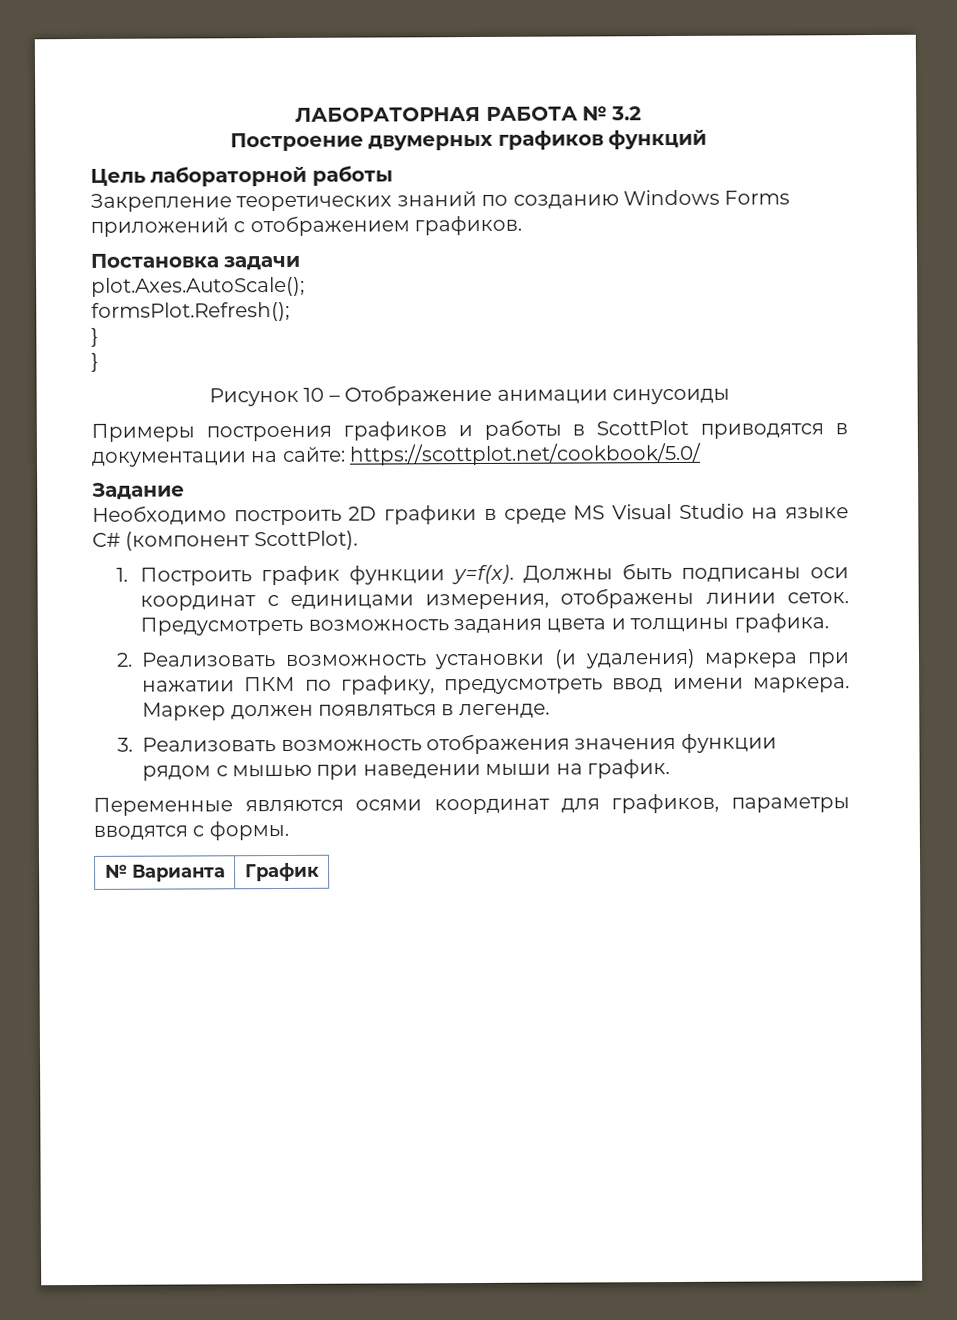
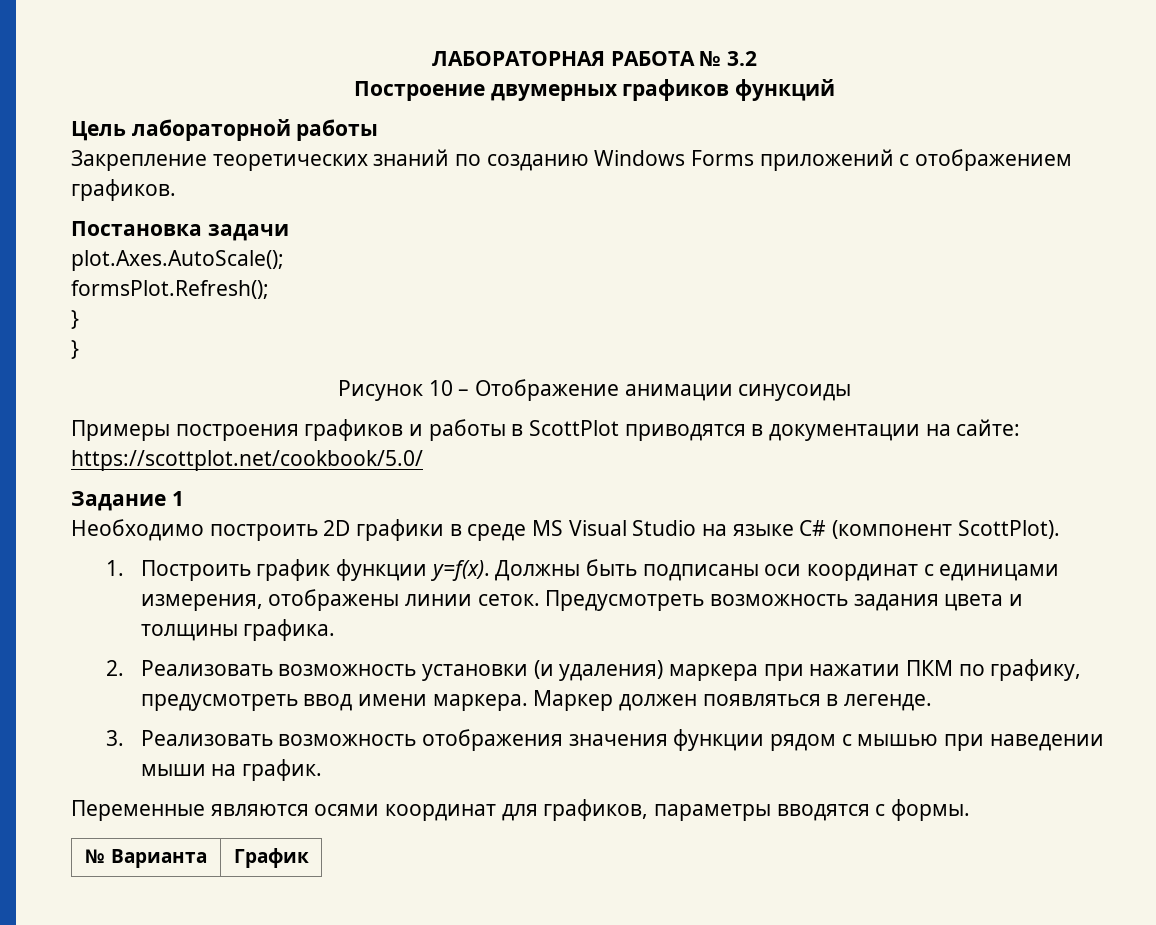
(185, 491) none -> [171,491,184,506] 1

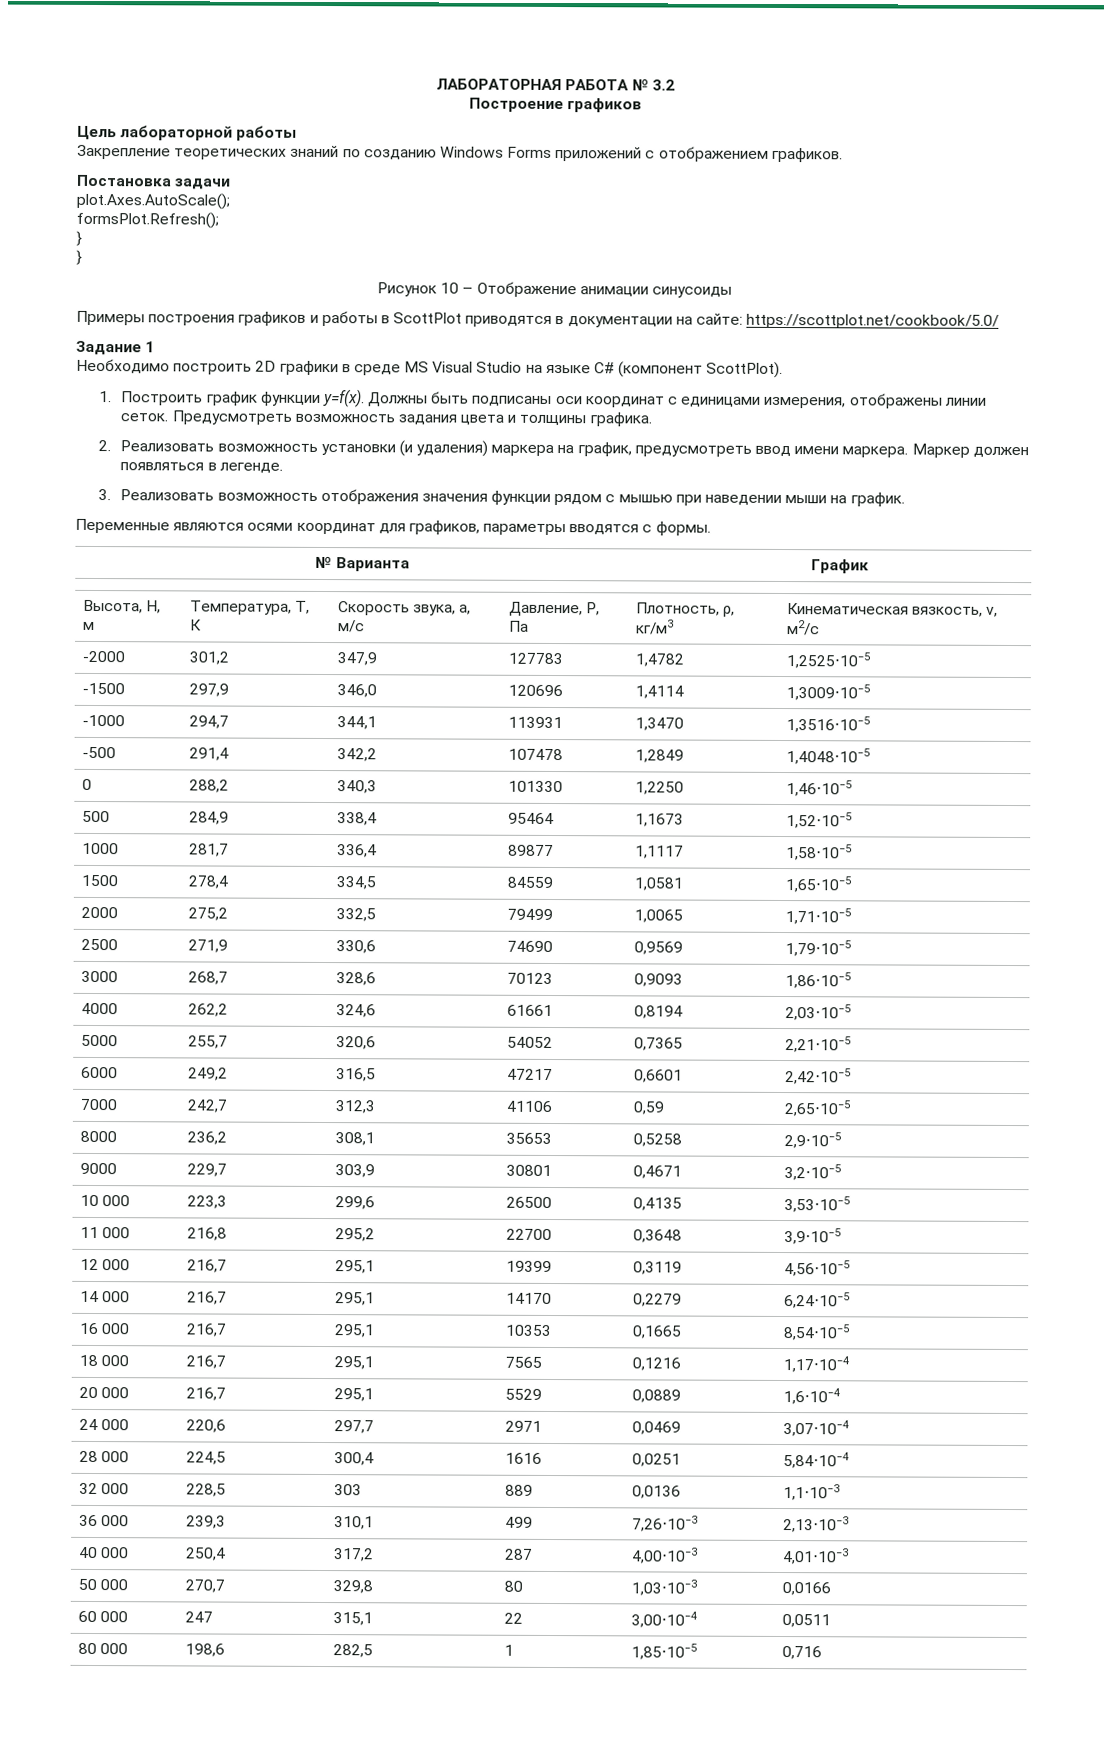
[490,79,836,101] двумерных графиков функций -> [567,98,643,113] графиков
[763,659,1082,681] при нажатии ПКМ по графику, -> [557,442,632,457] на график,
(309, 858) none -> [82,599,162,614] [82,621,95,630] [189,600,311,615] [189,619,202,631] [337,601,472,616] [337,620,365,633] [508,601,601,617] [508,620,529,632] [635,602,736,617] [635,619,674,635] [786,603,999,617] [786,620,820,636] [81,650,125,663] [188,651,229,665] [336,652,377,666] [507,652,563,665] [634,653,684,667] [785,652,870,669] [81,682,125,695] [188,683,229,697] [336,684,377,698] [507,684,563,697] [634,685,684,699] [785,684,870,701] [81,714,125,727] [188,715,229,729] [336,716,377,730] [507,716,563,729] [634,717,684,731] [785,716,870,733] [81,746,116,759] [188,747,229,761] [336,748,377,762] [507,748,563,761] [634,749,684,763] [785,748,870,765] [81,778,92,790] [188,779,229,793] [336,780,377,794] [507,780,563,793] [634,781,684,795] [785,780,852,797] [81,810,110,823] [188,811,229,825] [336,812,377,826] [507,812,554,825] [634,813,684,827] [785,812,852,829] [81,842,119,855] [188,843,229,857] [336,844,377,858] [507,844,554,857] [634,845,684,859] [785,844,852,861] [80,874,118,887] [187,875,228,889] [335,876,376,890] [506,876,553,889] [633,877,683,891] [784,876,851,893] [80,906,118,919] [187,907,228,921] [335,908,376,922] [506,908,553,921] [633,909,683,923] [784,908,851,925] [80,938,118,951] [187,939,228,953] [335,940,376,954] [506,940,553,953] [633,941,683,955] [784,940,851,957] [80,970,118,983] [187,971,228,985] [335,972,376,986] [506,972,553,985] [633,973,683,987] [784,972,851,989] [80,1002,118,1015] [187,1003,228,1017] [335,1004,376,1018] [506,1004,553,1017] [633,1005,683,1019] [784,1004,851,1021] [80,1034,118,1047] [187,1035,228,1049] [335,1036,376,1050] [506,1036,553,1049] [633,1037,683,1051] [784,1036,851,1053] [80,1066,118,1079] [187,1067,228,1081] [335,1068,376,1082] [506,1068,553,1081] [633,1069,683,1083] [784,1068,851,1085] [79,1098,118,1111] [186,1099,227,1113] [334,1100,375,1114] [505,1100,552,1113] [632,1101,664,1115] [783,1100,851,1117] [79,1130,117,1143] [186,1131,227,1145] [334,1132,375,1146] [505,1132,552,1145] [632,1133,682,1147] [783,1132,841,1149] [79,1162,117,1175] [186,1163,227,1177] [334,1164,375,1178] [505,1164,552,1177] [632,1165,682,1179] [783,1164,841,1181] [79,1194,131,1207] [186,1195,227,1209] [334,1196,375,1210] [505,1196,552,1209] [632,1197,682,1211] [783,1196,850,1213] [79,1226,131,1239] [186,1227,227,1241] [334,1228,375,1242] [505,1228,552,1241] [632,1229,682,1243] [783,1228,841,1245] [79,1258,131,1271] [186,1259,227,1273] [334,1260,375,1274] [505,1260,552,1273] [632,1261,682,1275] [783,1260,850,1277] [79,1290,131,1303] [186,1291,227,1305] [334,1292,375,1306] [505,1292,552,1305] [632,1293,682,1307] [783,1292,850,1309] [78,1322,131,1335] [185,1323,227,1337] [333,1324,375,1338] [504,1324,552,1336] [631,1325,682,1339] [782,1324,850,1341] [78,1354,130,1367] [185,1355,226,1369] [333,1356,374,1370] [504,1356,542,1368] [631,1357,681,1371] [782,1356,850,1373] [78,1386,130,1399] [185,1387,226,1401] [333,1388,374,1402] [504,1388,542,1400] [631,1389,681,1403] [782,1388,841,1405] [78,1418,130,1431] [185,1419,226,1433] [333,1420,374,1434] [504,1420,542,1432] [631,1421,681,1435] [782,1420,850,1437] [78,1450,130,1463] [185,1451,226,1465] [333,1452,374,1466] [504,1452,542,1464] [631,1453,681,1467] [782,1452,850,1469] [78,1482,130,1495] [185,1483,226,1497] [333,1484,362,1496] [504,1484,533,1496] [631,1485,681,1499] [782,1484,840,1501] [78,1514,130,1527] [185,1515,226,1529] [333,1516,374,1530] [504,1516,533,1528] [631,1515,698,1532] [782,1516,849,1533] [77,1546,130,1559] [184,1547,226,1561] [332,1548,374,1562] [503,1548,533,1560] [630,1547,698,1564] [781,1548,849,1565] [77,1578,129,1591] [184,1579,225,1593] [332,1580,373,1594] [503,1580,523,1592] [630,1579,697,1596] [781,1582,831,1596] [77,1610,129,1623] [184,1611,213,1623] [332,1612,373,1626] [503,1612,523,1624] [630,1611,698,1628] [781,1614,831,1628] [77,1642,129,1655] [184,1643,225,1657] [332,1644,373,1658] [503,1644,514,1656] [630,1643,697,1660] [781,1646,822,1660] // Высота, H, м | Температура, T, К | Скорость звука, a, м/с | Давление, P, Па | Плотность, ρ, кг/м3 | Кинематическая вязкость, ν, м2/с // -2000 | 301,2 | 347,9 | 127783 | 1,4782 | 1,2525⋅10−5 // -1500 | 297,9 | 346,0 | 120696 | 1,4114 | 1,3009⋅10−5 // -1000 | 294,7 | 344,1 | 113931 | 1,3470 | 1,3516⋅10−5 // -500 | 291,4 | 342,2 | 107478 | 1,2849 | 1,4048⋅10−5 // 0 | 288,2 | 340,3 | 101330 | 1,2250 | 1,46⋅10−5 // 500 | 284,9 | 338,4 | 95464 | 1,1673 | 1,52⋅10−5 // 1000 | 281,7 | 336,4 | 89877 | 1,1117 | 1,58⋅10−5 // 1500 | 278,4 | 334,5 | 84559 | 1,0581 | 1,65⋅10−5 // 2000 | 275,2 | 332,5 | 79499 | 1,0065 | 1,71⋅10−5 // 2500 | 271,9 | 330,6 | 74690 | 0,9569 | 1,79⋅10−5 // 3000 | 268,7 | 328,6 | 70123 | 0,9093 | 1,86⋅10−5 // 4000 | 262,2 | 324,6 | 61661 | 0,8194 | 2,03⋅10−5 // 5000 | 255,7 | 320,6 | 54052 | 0,7365 | 2,21⋅10−5 // 6000 | 249,2 | 316,5 | 47217 | 0,6601 | 2,42⋅10−5 // 7000 | 242,7 | 312,3 | 41106 | 0,59 | 2,65⋅10−5 // 8000 | 236,2 | 308,1 | 35653 | 0,5258 | 2,9⋅10−5 // 9000 | 229,7 | 303,9 | 30801 | 0,4671 | 3,2⋅10−5 // 10 000 | 223,3 | 299,6 | 26500 | 0,4135 | 3,53⋅10−5 // 11 000 | 216,8 | 295,2 | 22700 | 0,3648 | 3,9⋅10−5 // 12 000 | 216,7 | 295,1 | 19399 | 0,3119 | 4,56⋅10−5 // 14 000 | 216,7 | 295,1 | 14170 | 0,2279 | 6,24⋅10−5 // 16 000 | 216,7 | 295,1 | 10353 | 0,1665 | 8,54⋅10−5 // 18 000 | 216,7 | 295,1 | 7565 | 0,1216 | 1,17⋅10−4 // 20 000 | 216,7 | 295,1 | 5529 | 0,0889 | 1,6⋅10−4 // 24 000 | 220,6 | 297,7 | 2971 | 0,0469 | 3,07⋅10−4 // 28 000 | 224,5 | 300,4 | 1616 | 0,0251 | 5,84⋅10−4 // 32 000 | 228,5 | 303 | 889 | 0,0136 | 1,1⋅10−3 // 36 000 | 239,3 | 310,1 | 499 | 7,26⋅10−3 | 2,13⋅10−3 // 40 000 | 250,4 | 317,2 | 287 | 4,00⋅10−3 | 4,01⋅10−3 // 50 000 | 270,7 | 329,8 | 80 | 1,03⋅10−3 | 0,0166 // 60 000 | 247 | 315,1 | 22 | 3,00⋅10−4 | 0,0511 // 80 000 | 198,6 | 282,5 | 1 | 1,85⋅10−5 | 0,716

